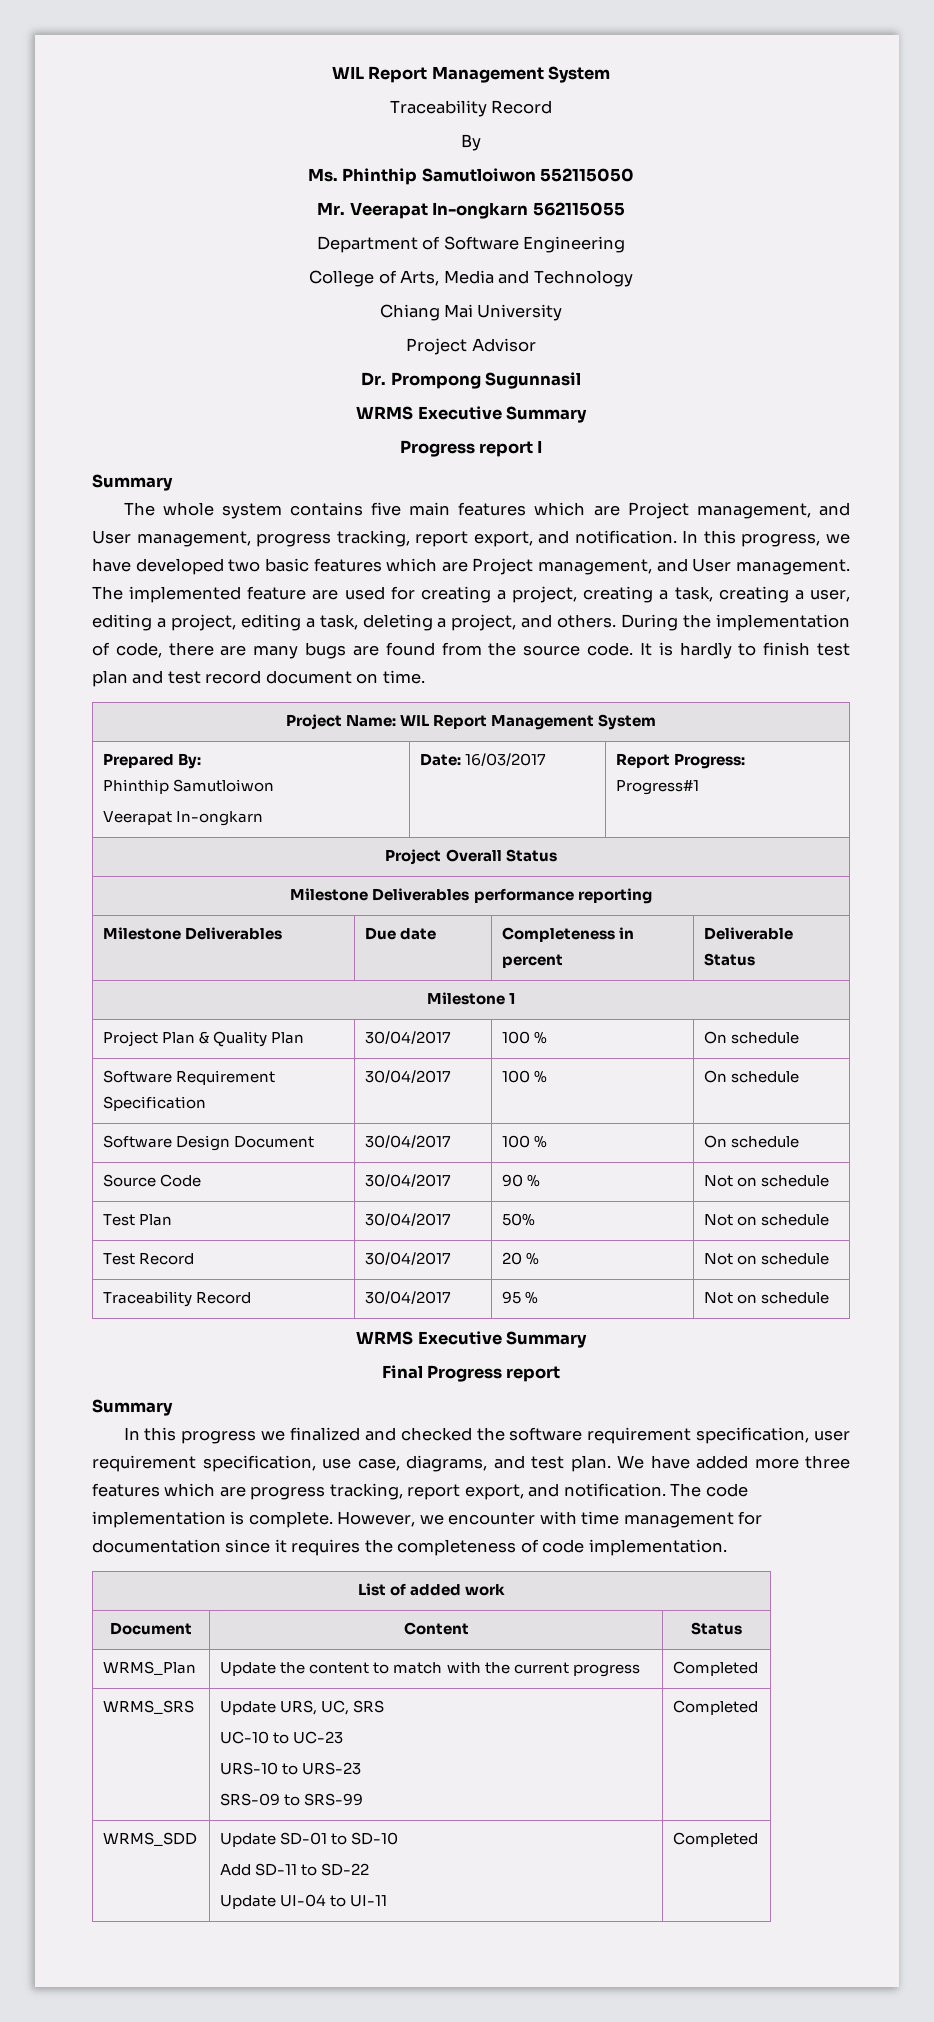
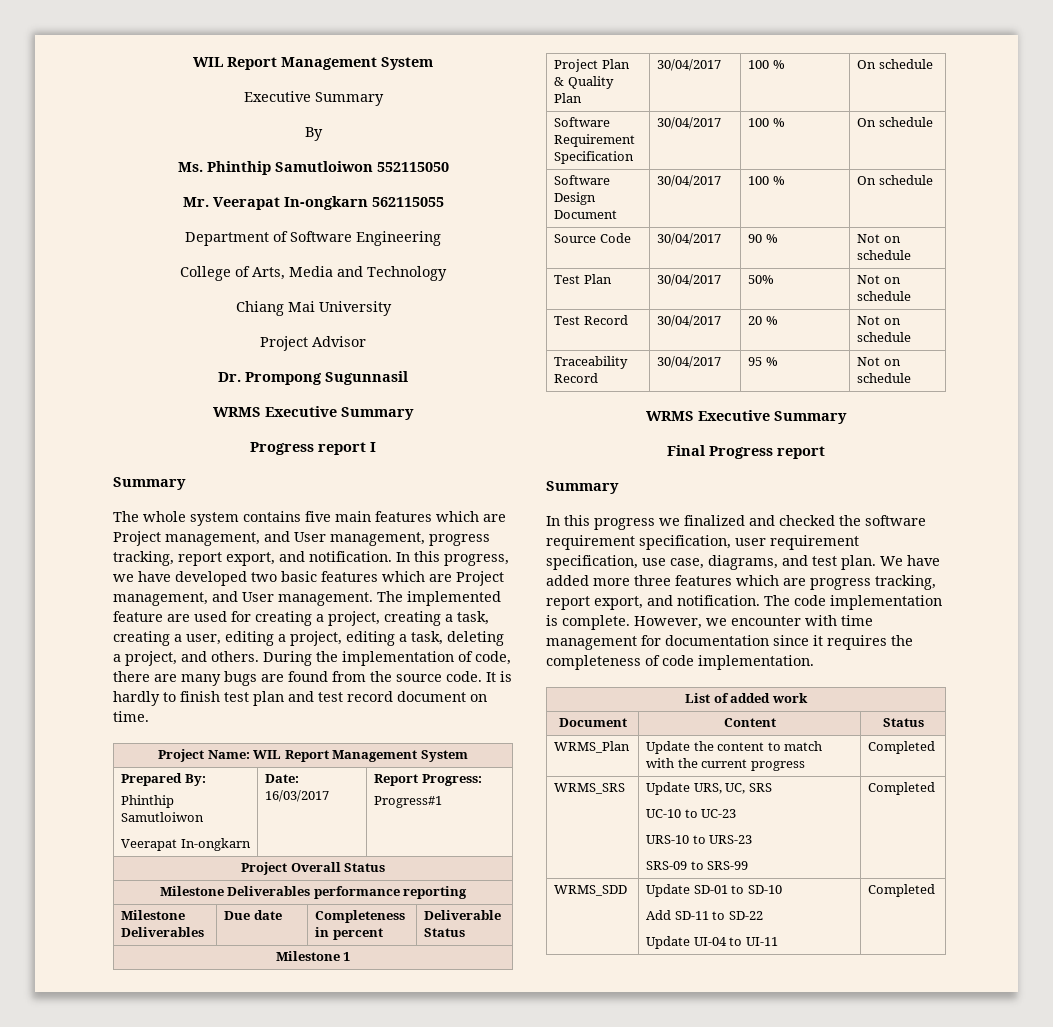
[331,66,611,83] [389,100,553,117] WIL Report Management System // Traceability Record -> [193,57,433,70] [243,91,384,106] WIL Report Management System // Executive Summary

